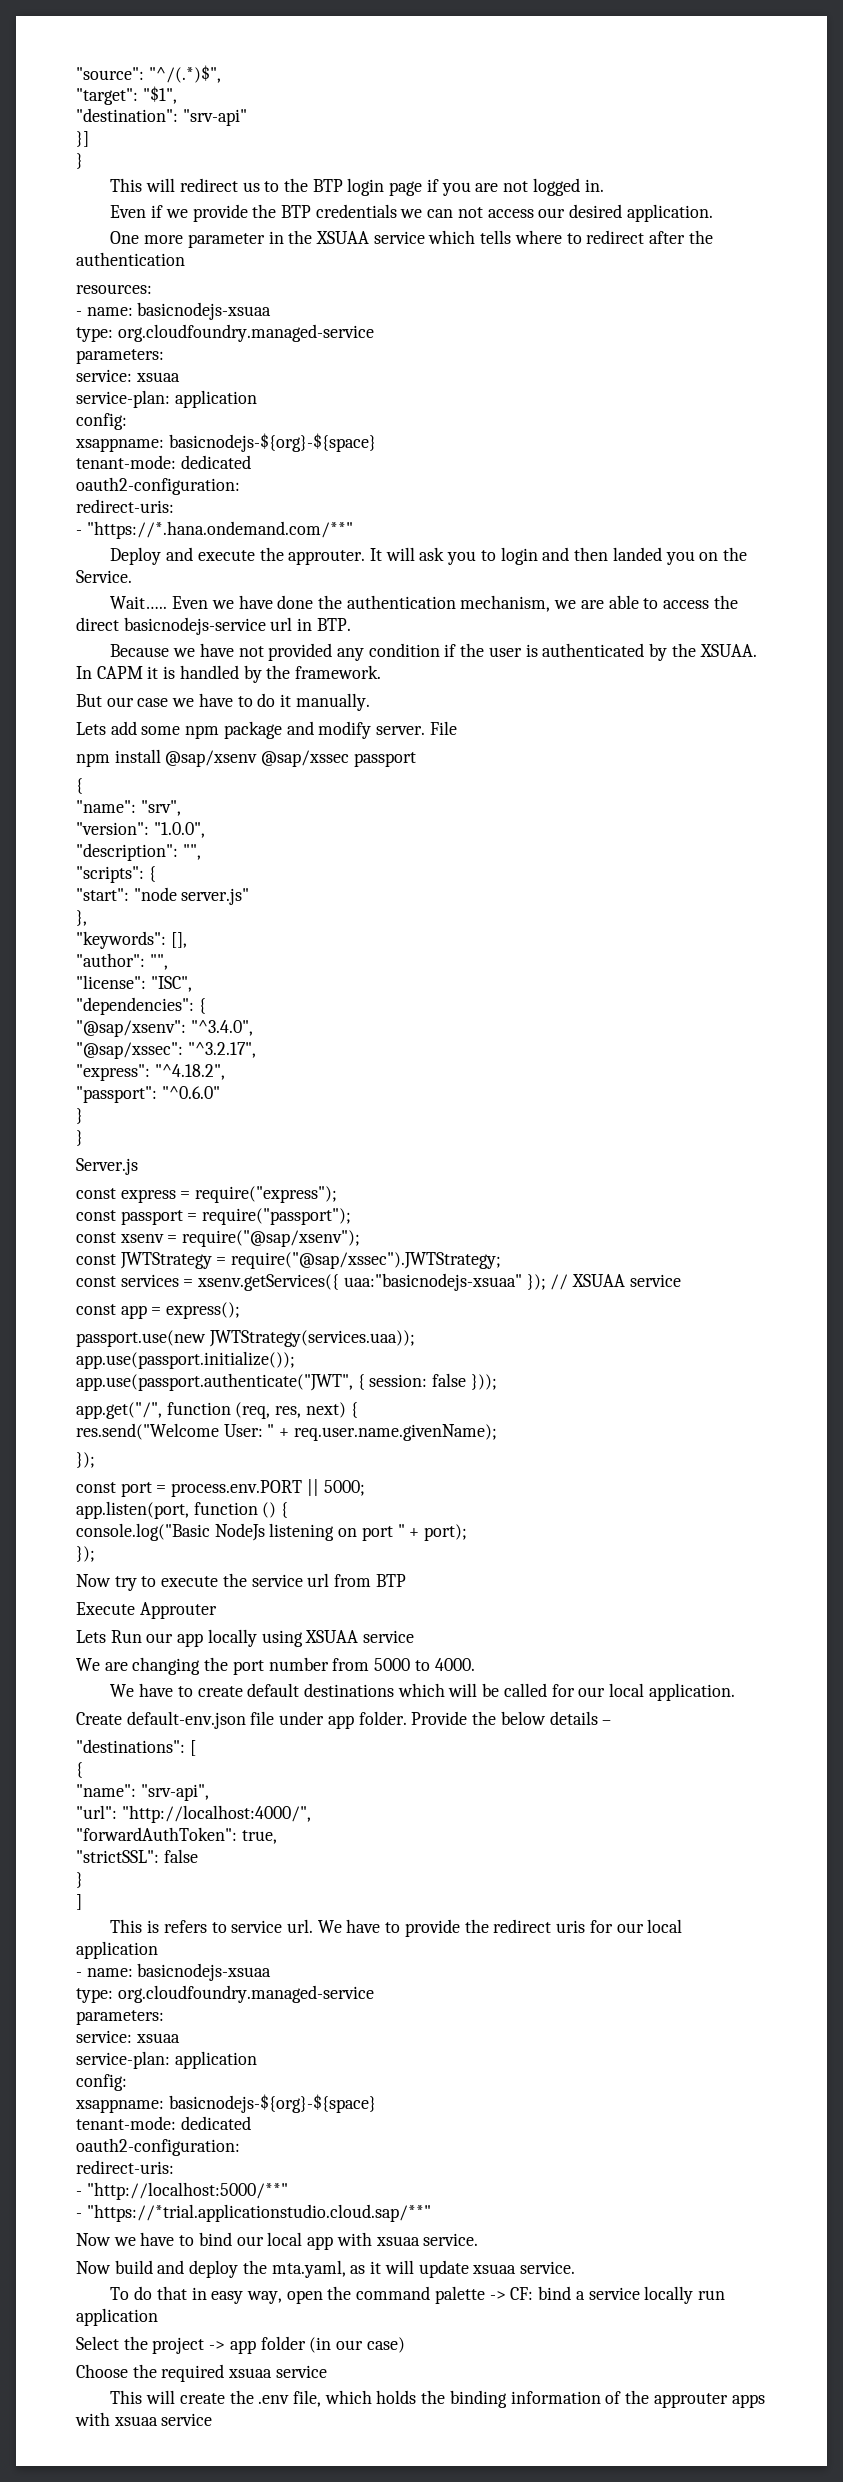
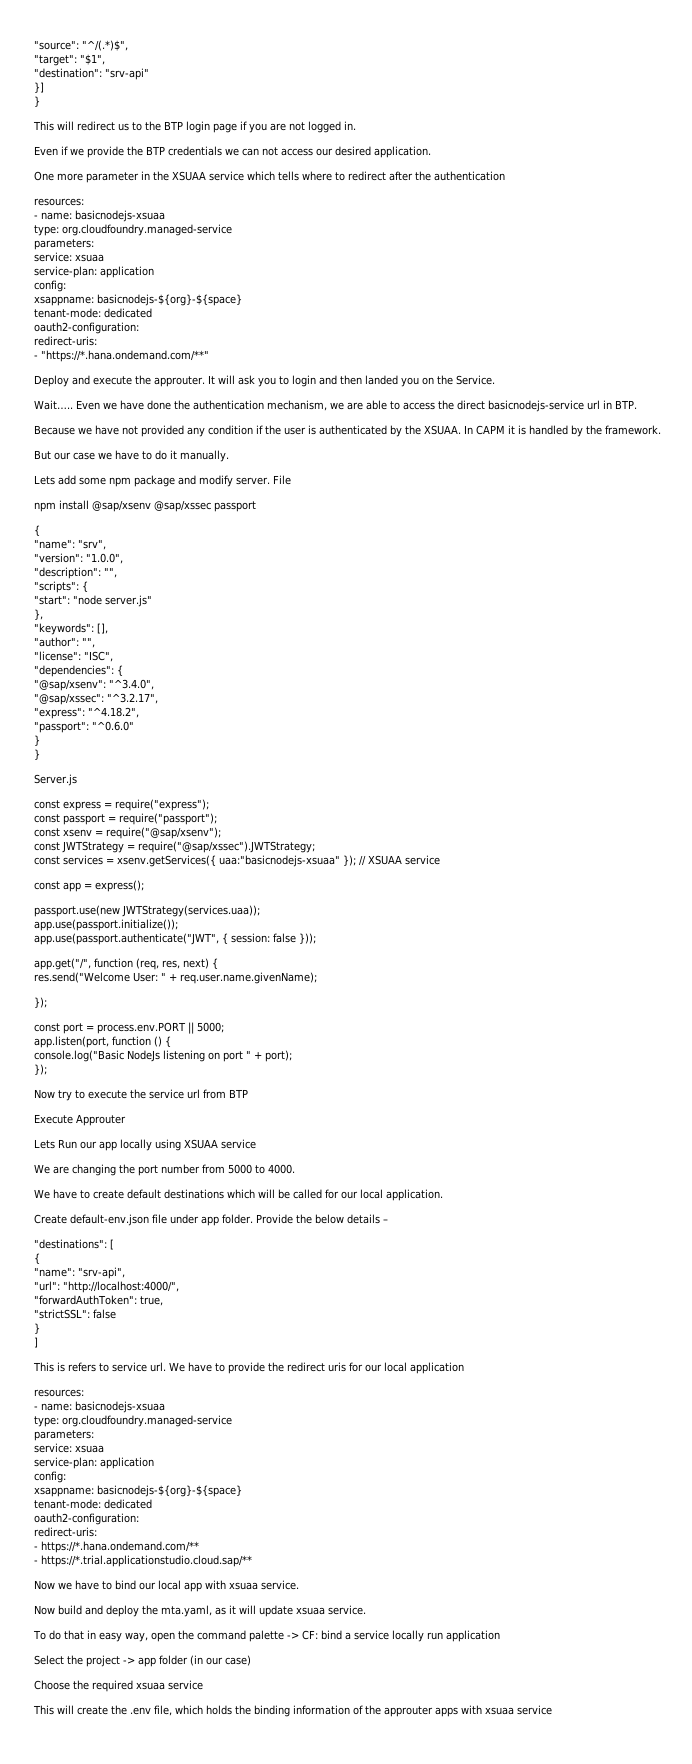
(158, 1950) none -> [34,1389,84,1397] // resources:
[86,2182,288,2200] [76,2204,431,2222] "http://localhost:5000/**" // - "https://*trial.applicationstudio.cloud.sap/**" -> [41,1541,199,1553] [34,1555,252,1567] https://*.hana.ondemand.com/** // - https://*.trial.applicationstudio.cloud.sap/**

